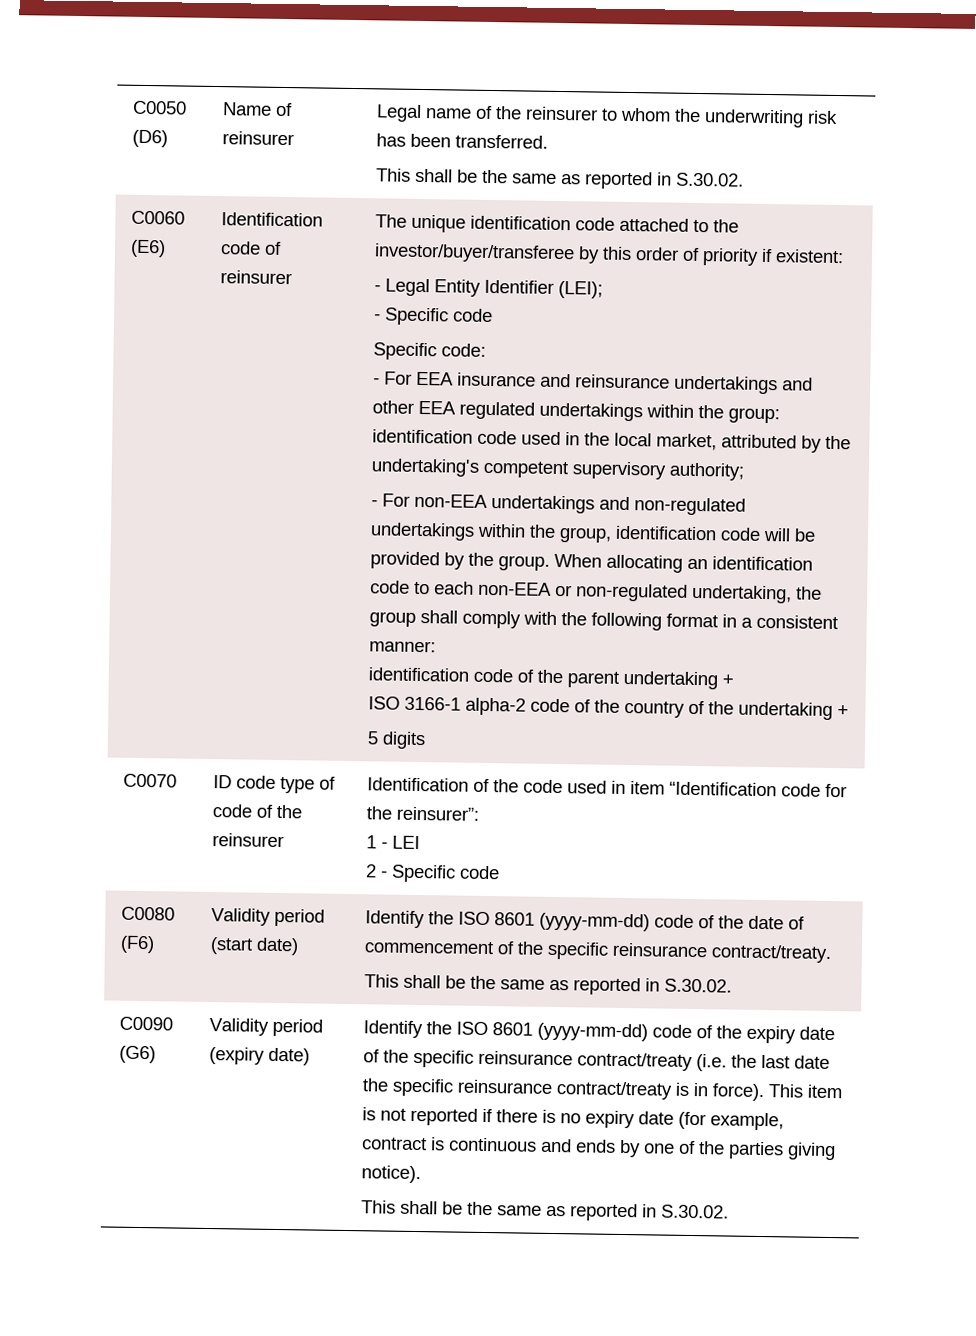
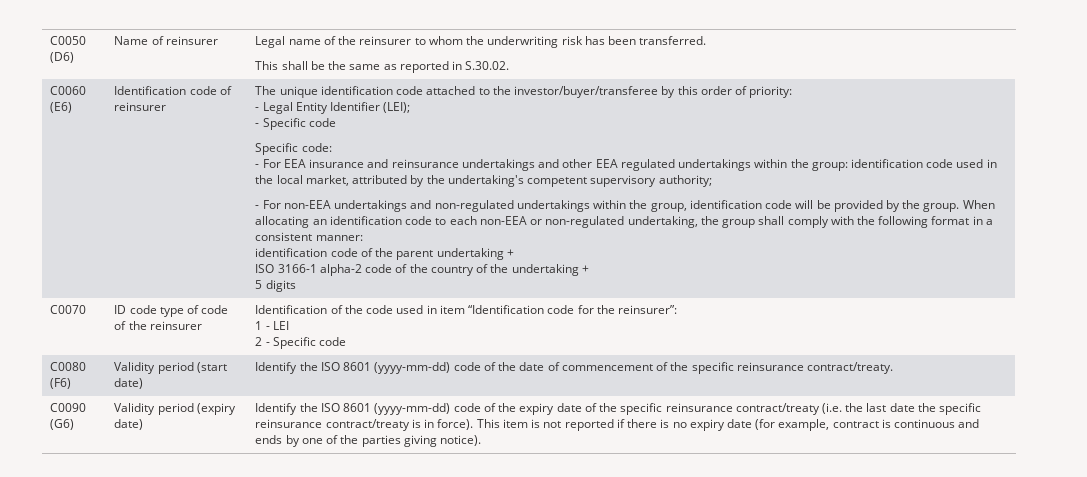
[702,248,845,266] priority if existent: -> [749,86,793,98] priority:
[364,974,733,996] // This shall be the same as reported in S.30.02. -> (893, 368) none
[361,1200,730,1222] // This shall be the same as reported in S.30.02. -> (482, 440) none

